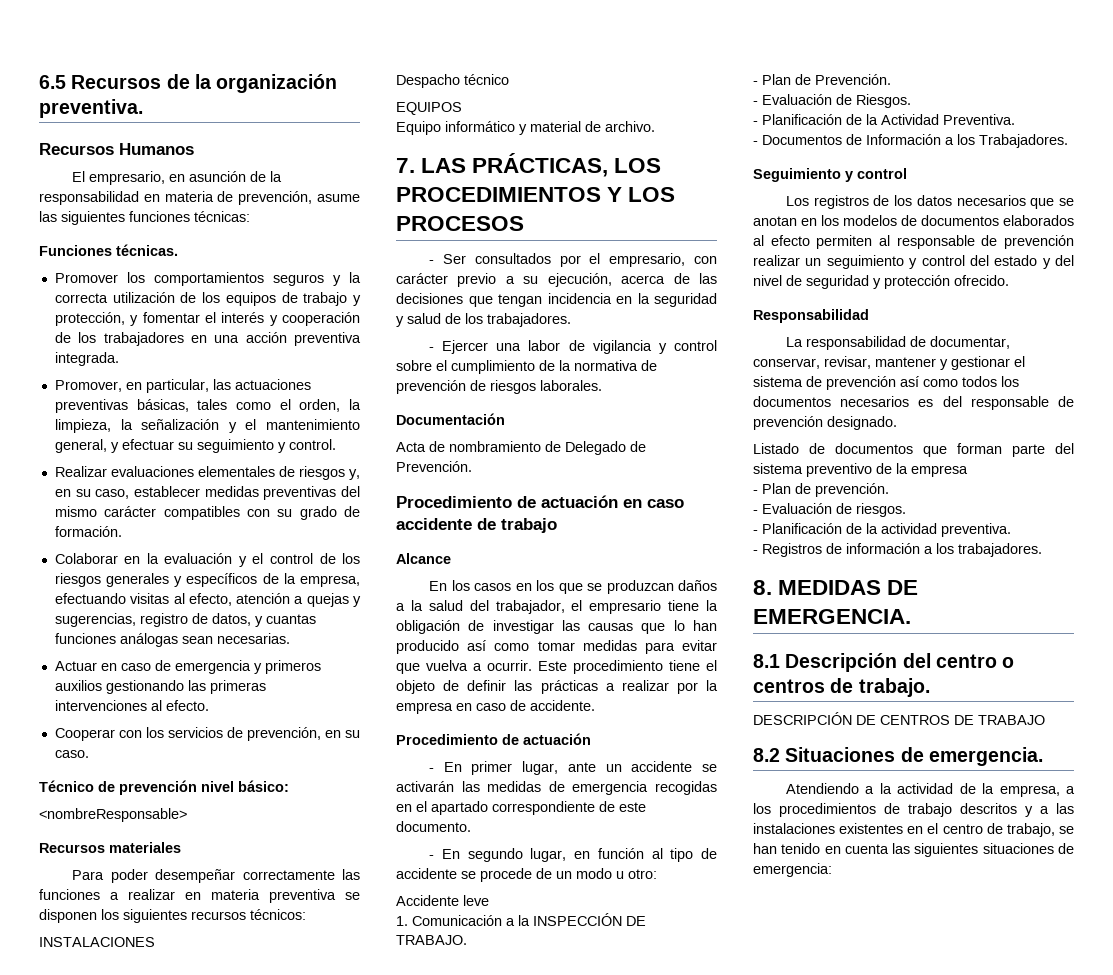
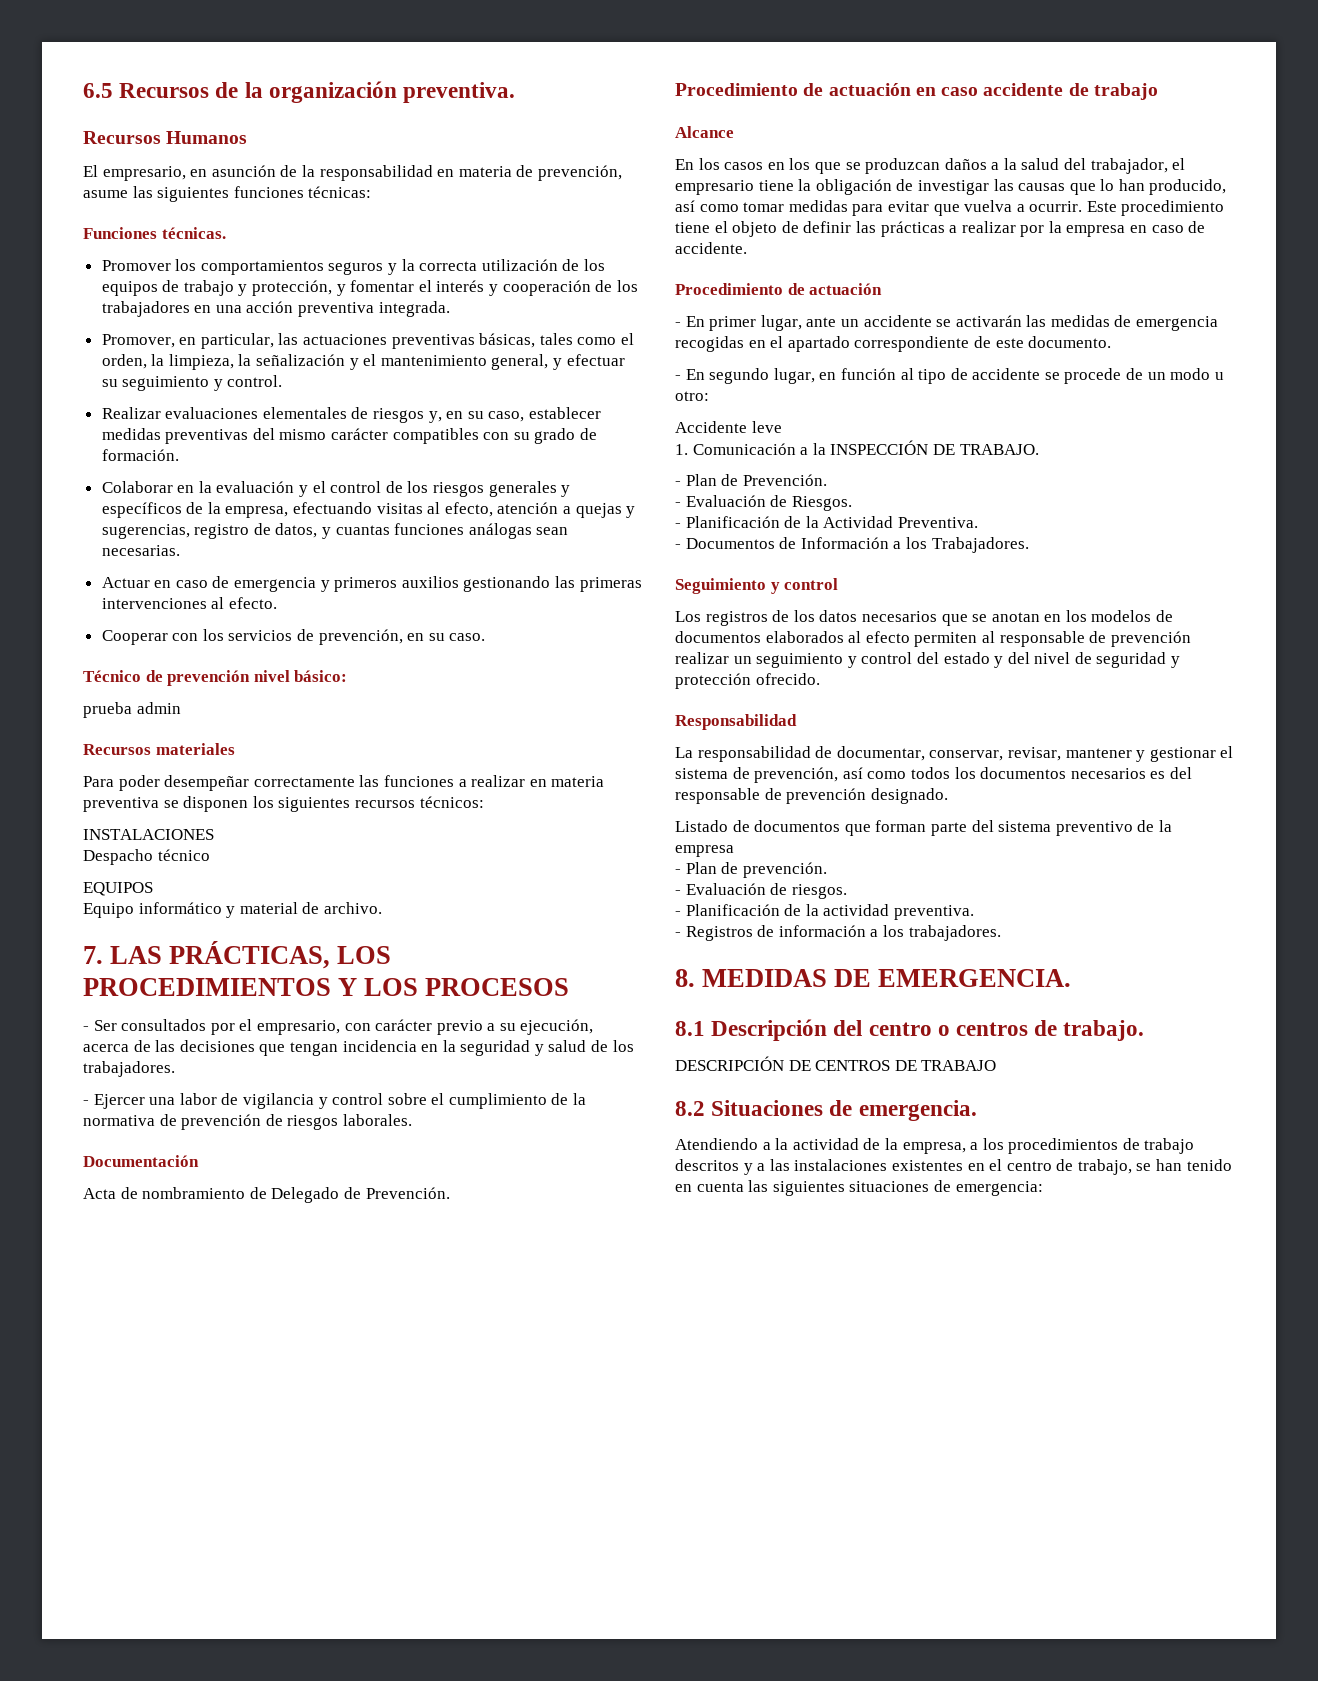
[39,808,187,822] <nombreResponsable> -> [83,702,181,718] prueba admin
[396,640,459,654] producido -> [1149,179,1227,195] producido,
[826,376,896,390] prevención -> [754,767,839,783] prevención,

